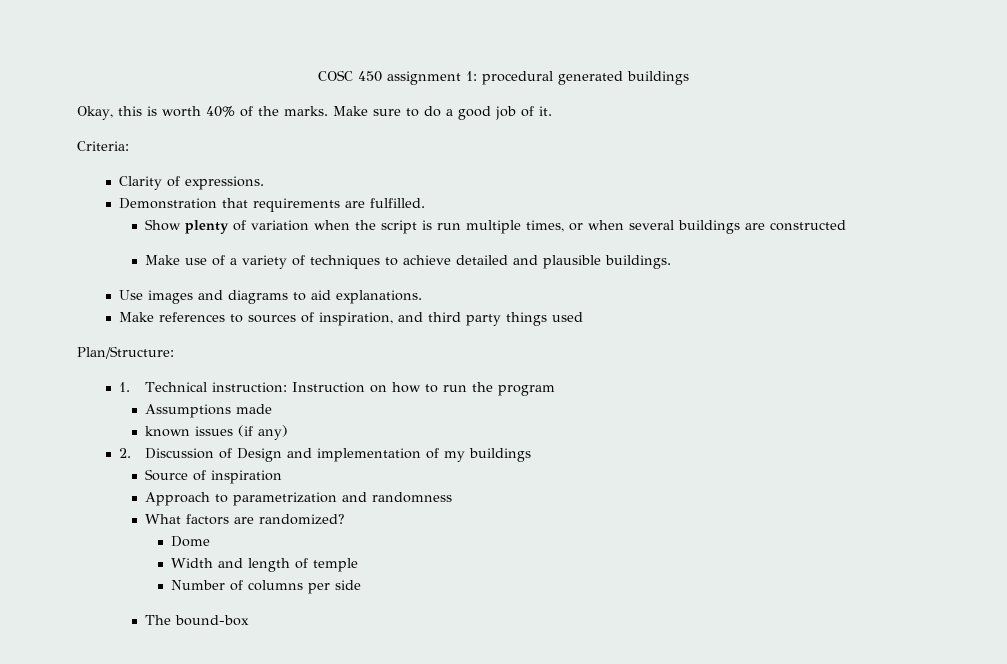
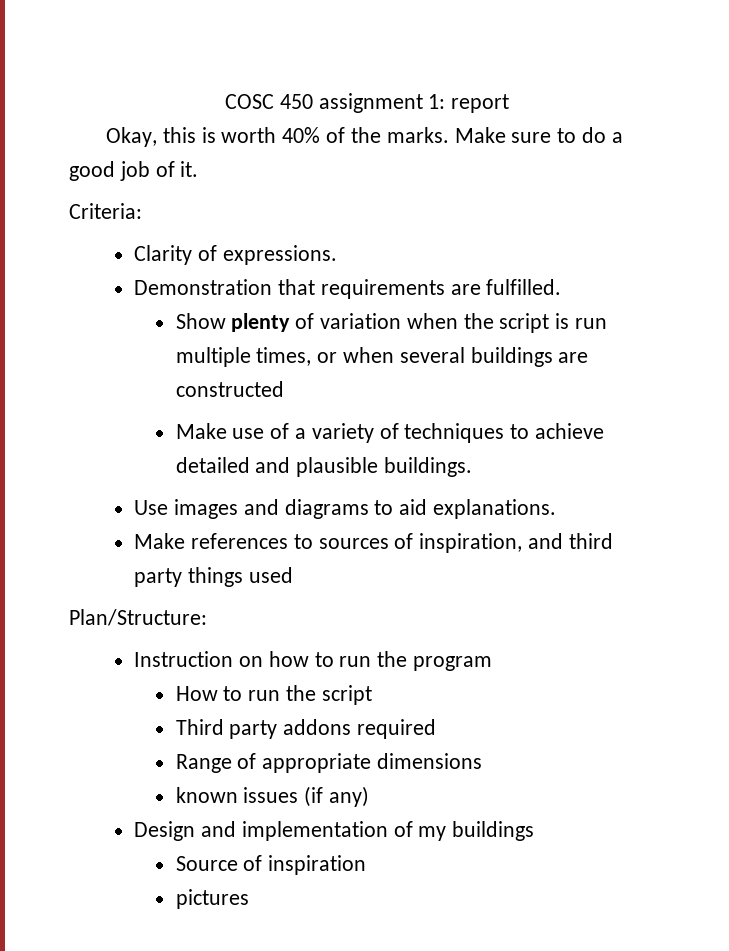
[482,71,689,85] procedural generated buildings -> [451,94,510,113] report
[118,382,287,393] 1. Technical instruction: -> (207, 617) none
[144,404,272,418] Assumptions made -> [175,685,372,705] [175,719,436,739] [175,753,482,773] How to run the script // Third party addons required // Range of appropriate dimensions
[118,448,232,459] 2. Discussion of -> (369, 796) none
[144,492,452,506] [144,514,345,525] [171,536,211,547] [171,558,359,572] [171,580,362,594] [144,615,249,626] Approach to parametrization and randomness // What factors are randomized? // Dome // Width and length of temple // Number of columns per side // The bound-box -> [175,889,249,909] pictures

